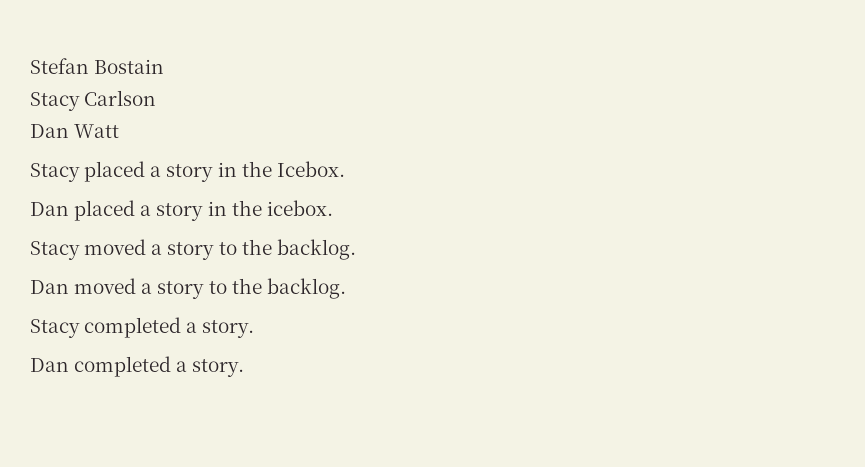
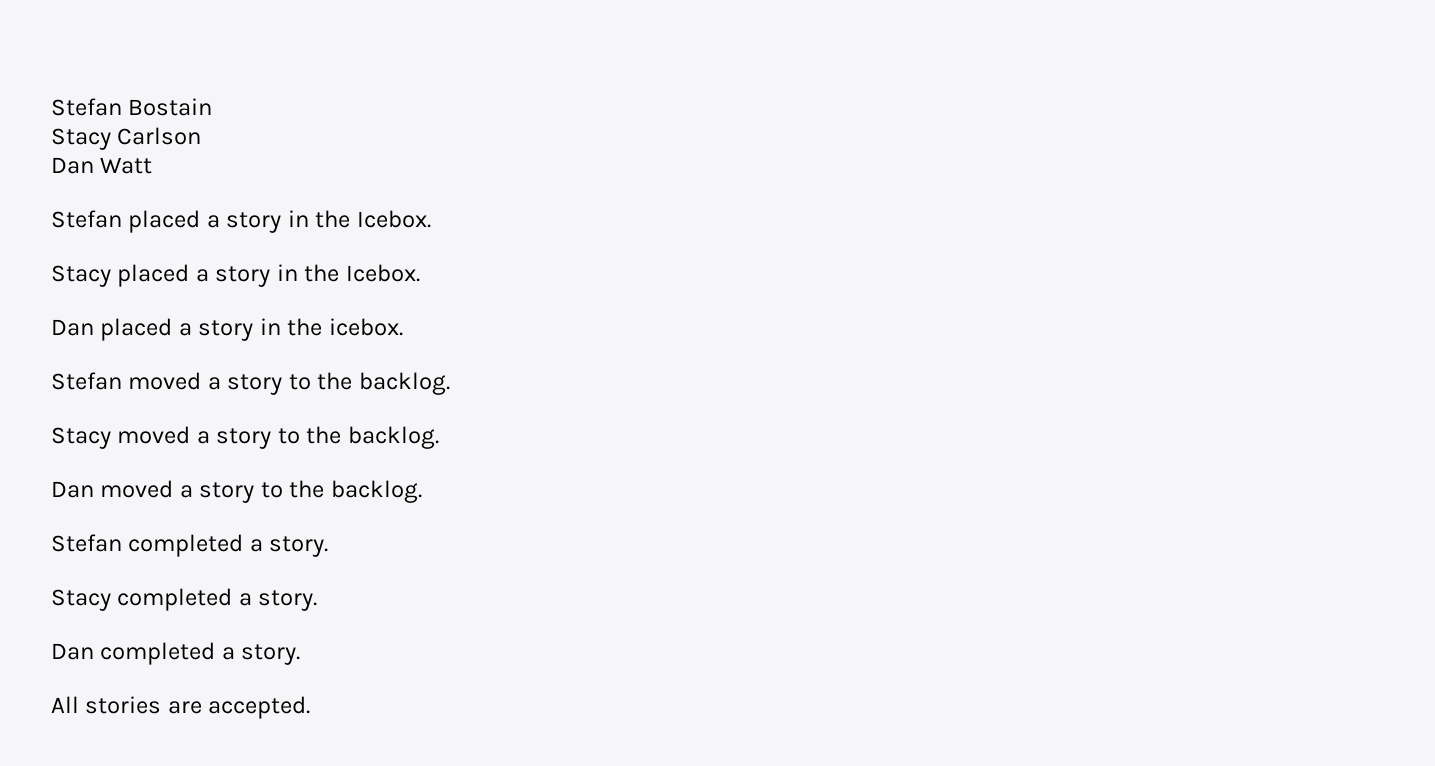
(120, 131) none -> [51,210,431,233] // Stefan placed a story in the Icebox.
(333, 208) none -> [51,372,450,395] // Stefan moved a story to the backlog.
(346, 288) none -> [51,534,329,557] // Stefan completed a story.
(245, 368) none -> [51,696,311,719] // All stories are accepted.

